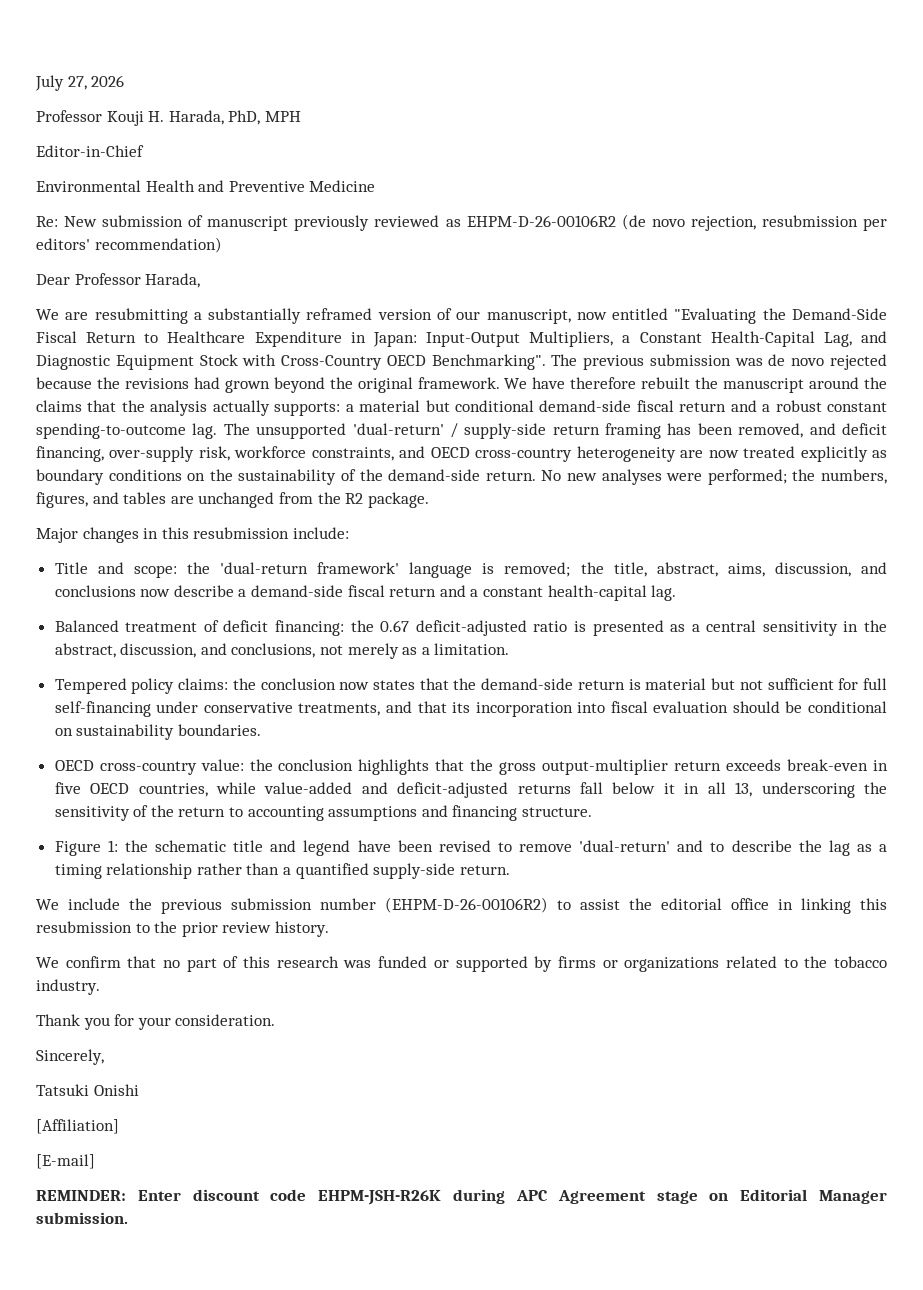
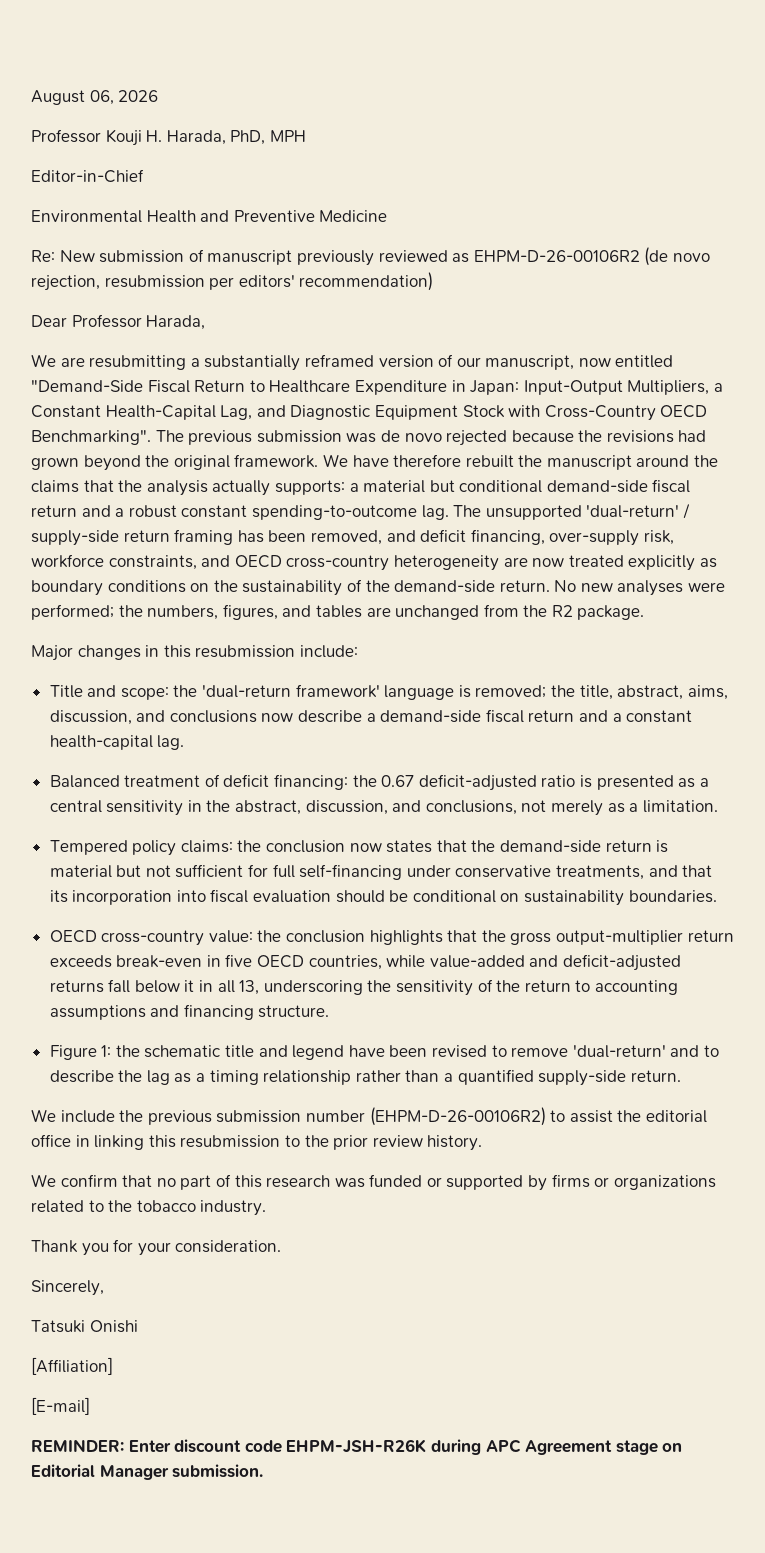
[35,75,87,91] July 27, -> [31,90,114,105] August 06,
[674,308,888,324] "Evaluating the Demand-Side -> [31,380,143,392] "Demand-Side

